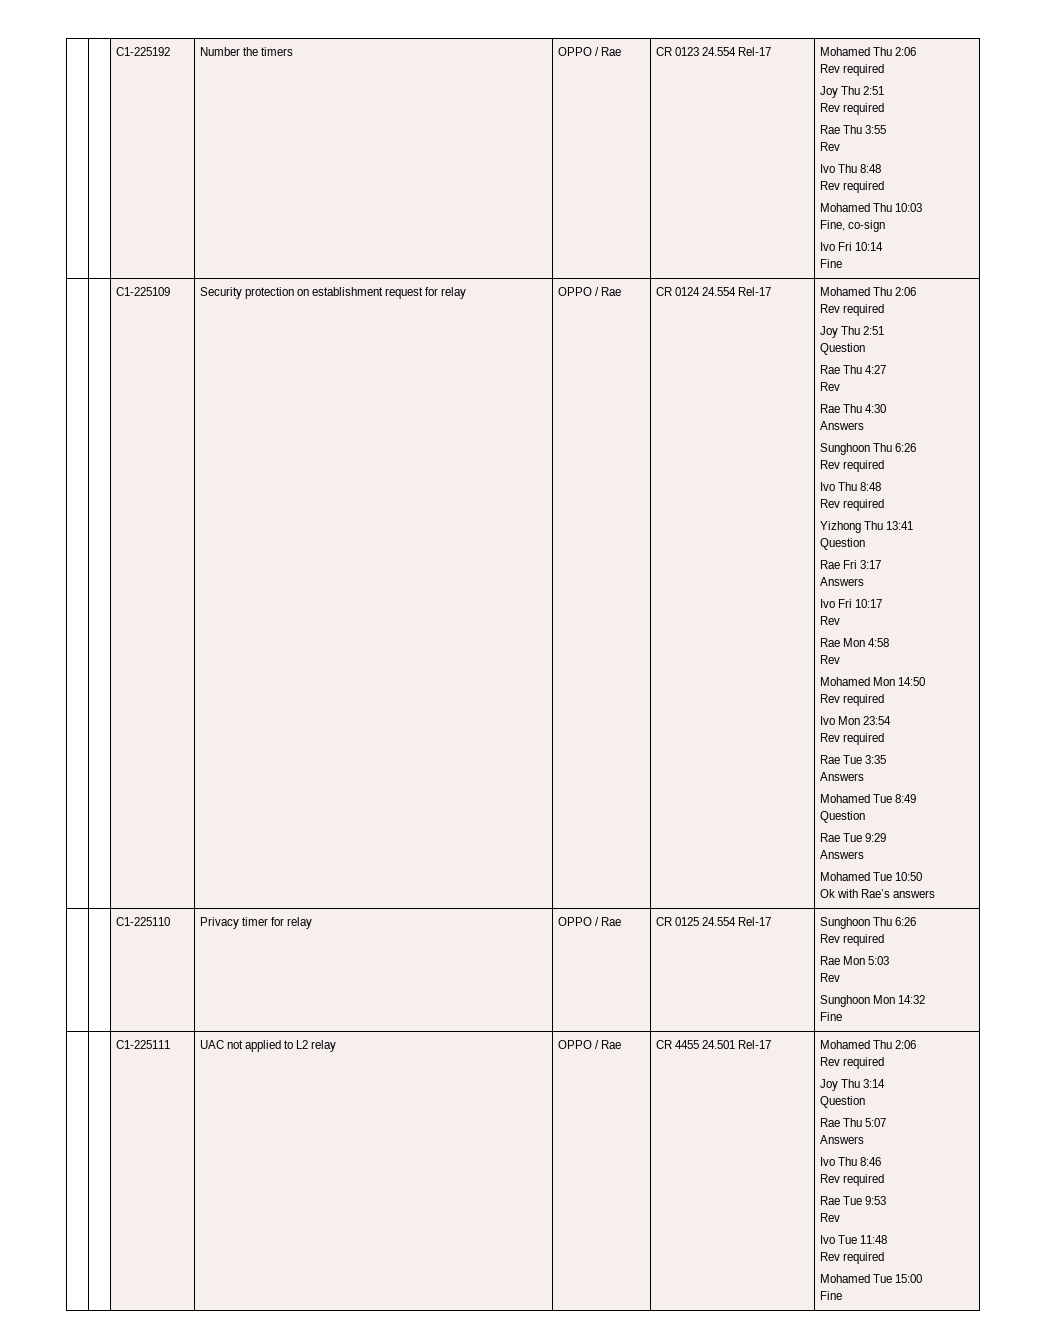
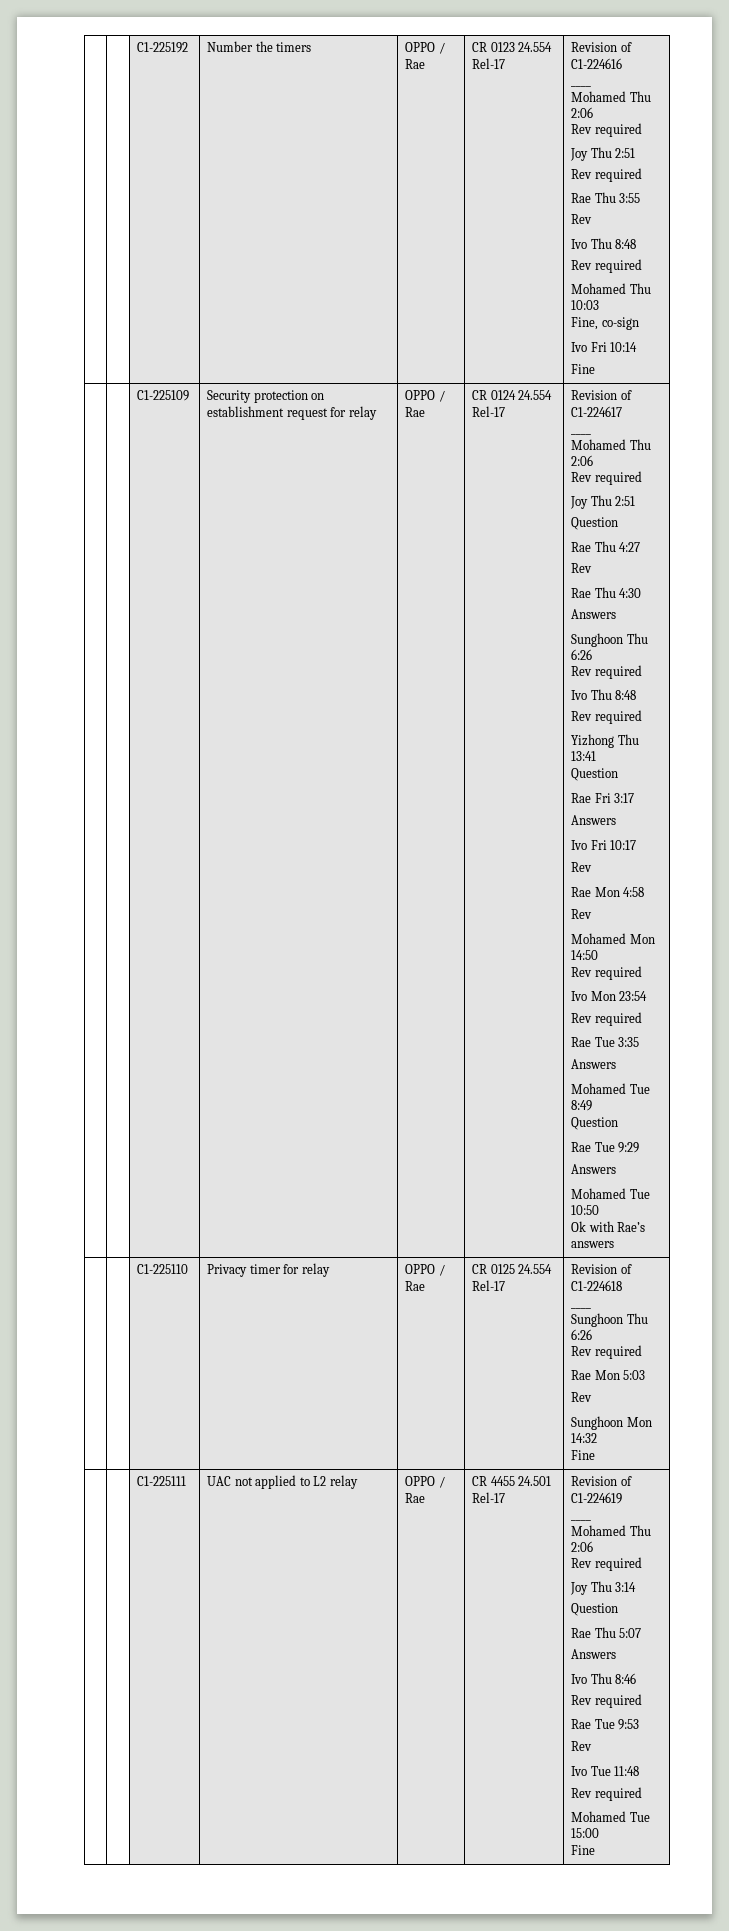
(771, 51) none -> [571,42,632,52] [571,58,623,69] [571,85,592,87] Revision of C1-224616 // ____ //
(771, 291) none -> [571,390,632,400] [571,406,623,417] [571,433,592,435] Revision of C1-224617 // ____ //
(771, 921) none -> [571,1264,632,1274] [571,1280,623,1291] [571,1307,592,1309] Revision of C1-224618 // ____ //
(771, 1044) none -> [571,1476,632,1486] [571,1492,623,1504] [571,1519,592,1521] Revision of C1-224619 // ____ //

